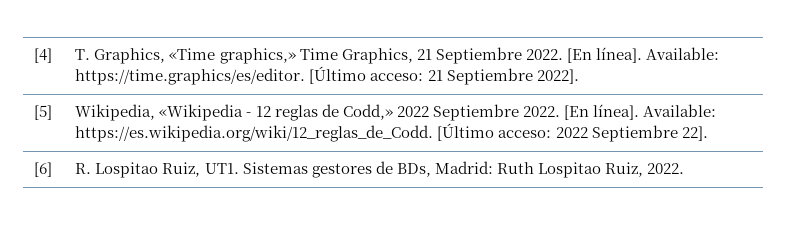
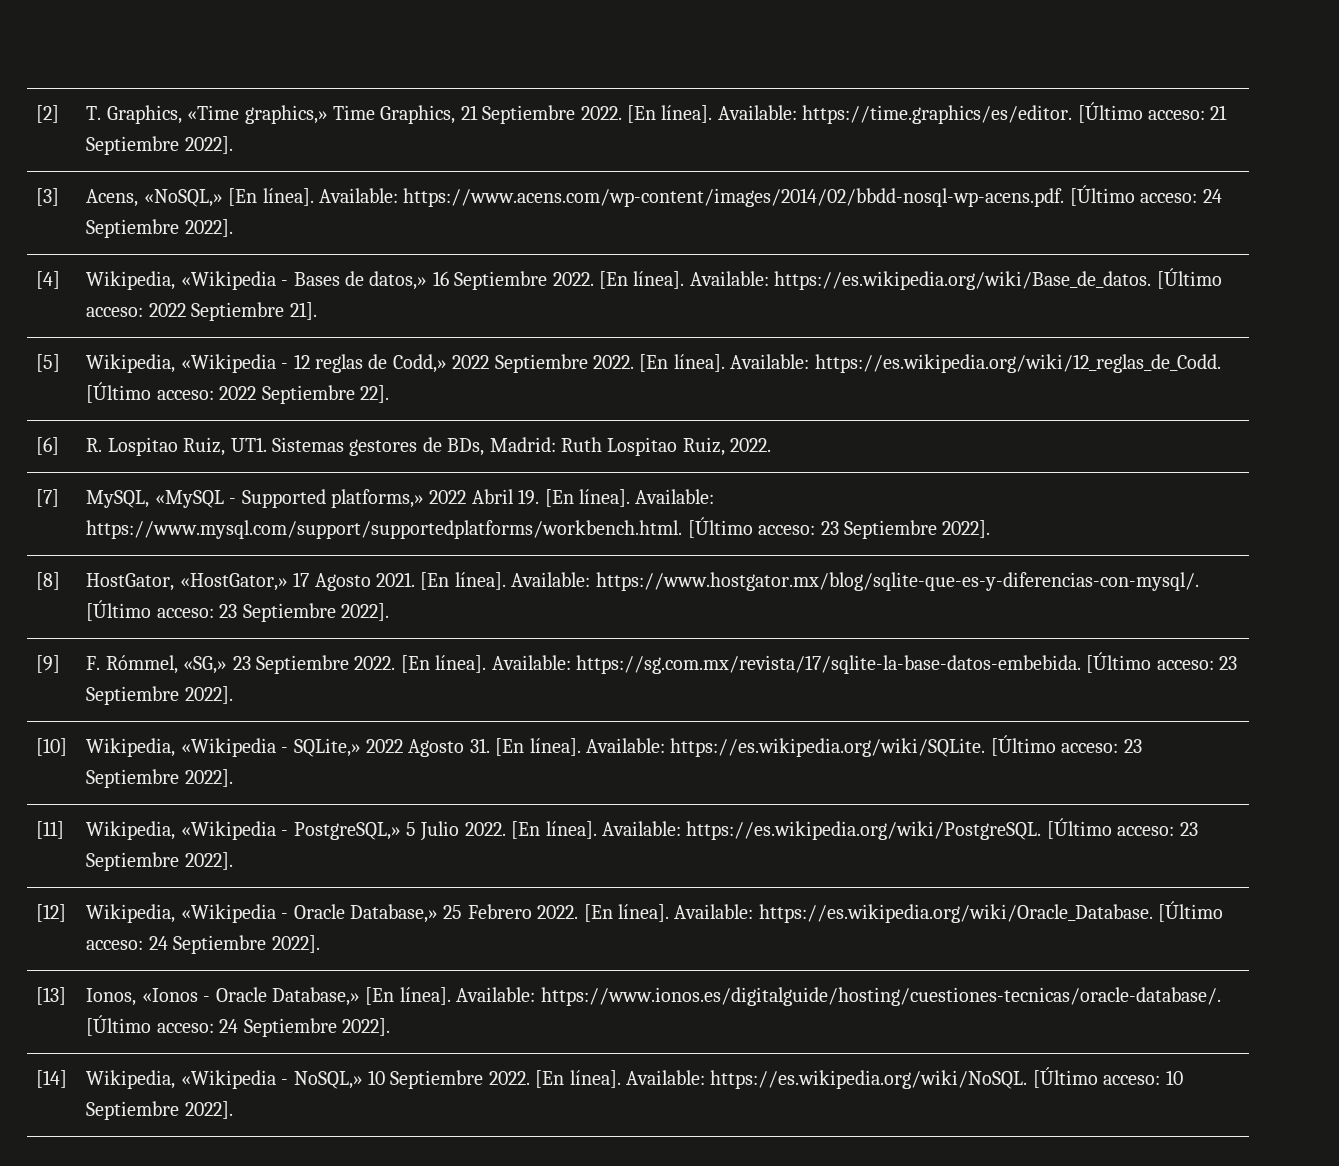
[34,48,53,63] [4] -> [36,105,60,123] [2]
(579, 76) none -> [36,188,60,206] [86,185,1222,207] [86,219,233,238] [36,271,61,289] [86,268,1222,290] [86,302,317,321] // [3] | Acens, «NoSQL,» [En línea]. Available: https://www.acens.com/wp-content/images/2014/02/bbdd-nosql-wp-acens.pdf. [Último acceso: 24 Septiembre 2022]. // [4] | Wikipedia, «Wikipedia - Bases de datos,» 16 Septiembre 2022. [En línea]. Available: https://es.wikipedia.org/wiki/Base_de_datos. [Último acceso: 2022 Septiembre 21].
(684, 168) none -> [36,489,60,507] [86,489,715,508] [86,517,991,539] [36,572,61,590] [86,572,1199,591] [86,600,390,622] [36,655,61,673] [86,652,1238,674] [86,686,233,705] [36,738,68,756] [86,735,1142,757] [86,769,233,788] [36,821,65,839] [86,818,1198,841] [86,852,233,871] [36,904,67,922] [86,901,1224,923] [86,935,320,954] [36,987,67,1005] [86,987,1221,1006] [86,1015,391,1037] [36,1070,68,1088] [86,1067,1183,1089] [86,1101,233,1120] // [7] | MySQL, «MySQL - Supported platforms,» 2022 Abril 19. [En línea]. Available: https://www.mysql.com/support/supportedplatforms/workbench.html. [Último acceso: 23 Septiembre 2022]. // [8] | HostGator, «HostGator,» 17 Agosto 2021. [En línea]. Available: https://www.hostgator.mx/blog/sqlite-que-es-y-diferencias-con-mysql/. [Último acceso: 23 Septiembre 2022]. // [9] | F. Rómmel, «SG,» 23 Septiembre 2022. [En línea]. Available: https://sg.com.mx/revista/17/sqlite-la-base-datos-embebida. [Último acceso: 23 Septiembre 2022]. // [10] | Wikipedia, «Wikipedia - SQLite,» 2022 Agosto 31. [En línea]. Available: https://es.wikipedia.org/wiki/SQLite. [Último acceso: 23 Septiembre 2022]. // [11] | Wikipedia, «Wikipedia - PostgreSQL,» 5 Julio 2022. [En línea]. Available: https://es.wikipedia.org/wiki/PostgreSQL. [Último acceso: 23 Septiembre 2022]. // [12] | Wikipedia, «Wikipedia - Oracle Database,» 25 Febrero 2022. [En línea]. Available: https://es.wikipedia.org/wiki/Oracle_Database. [Último acceso: 24 Septiembre 2022]. // [13] | Ionos, «Ionos - Oracle Database,» [En línea]. Available: https://www.ionos.es/digitalguide/hosting/cuestiones-tecnicas/oracle-database/. [Último acceso: 24 Septiembre 2022]. // [14] | Wikipedia, «Wikipedia - NoSQL,» 10 Septiembre 2022. [En línea]. Available: https://es.wikipedia.org/wiki/NoSQL. [Último acceso: 10 Septiembre 2022].

